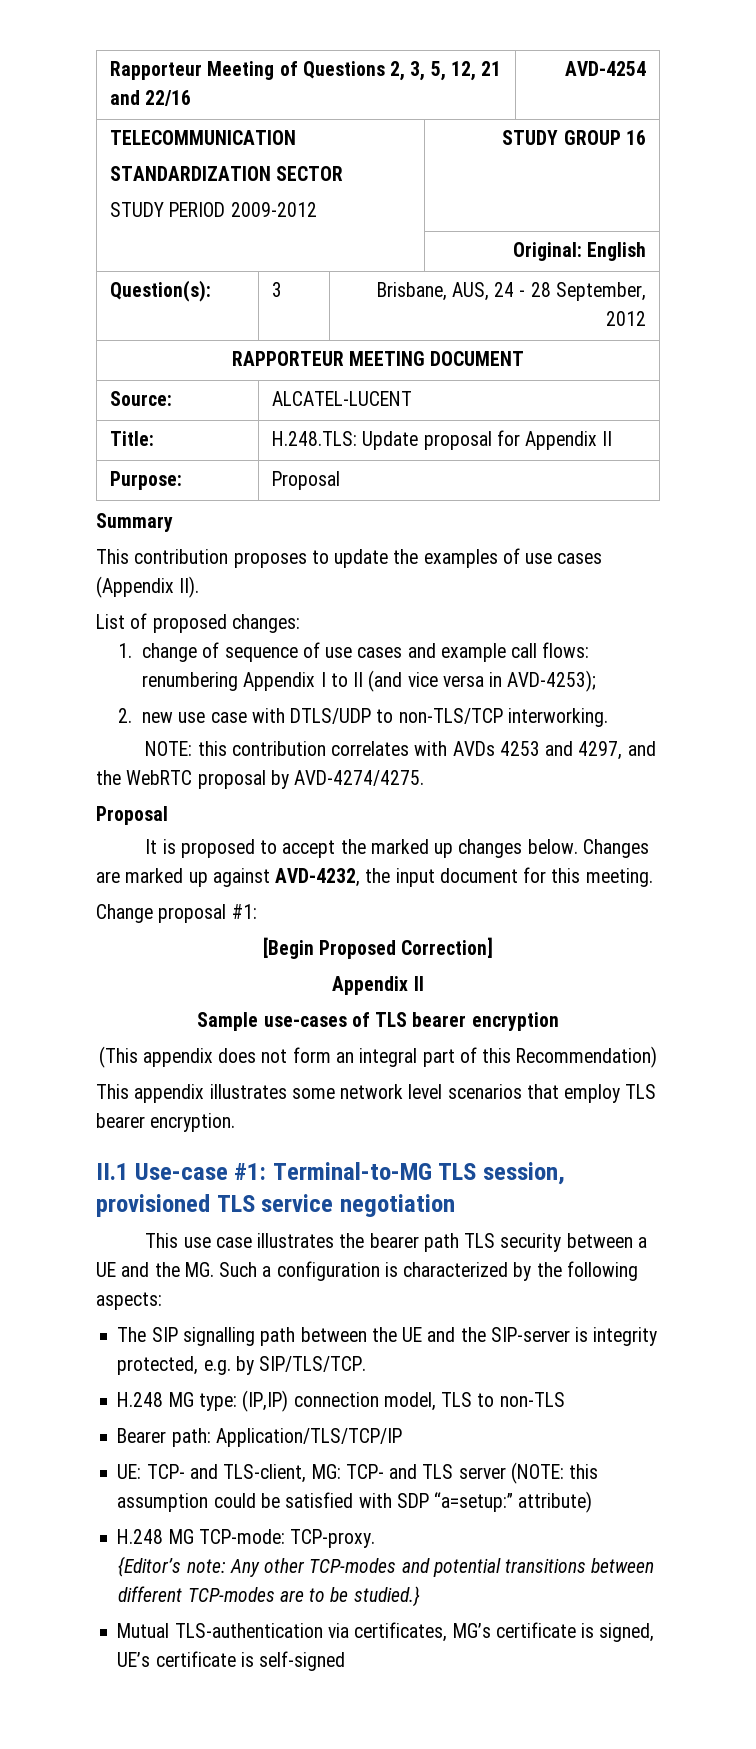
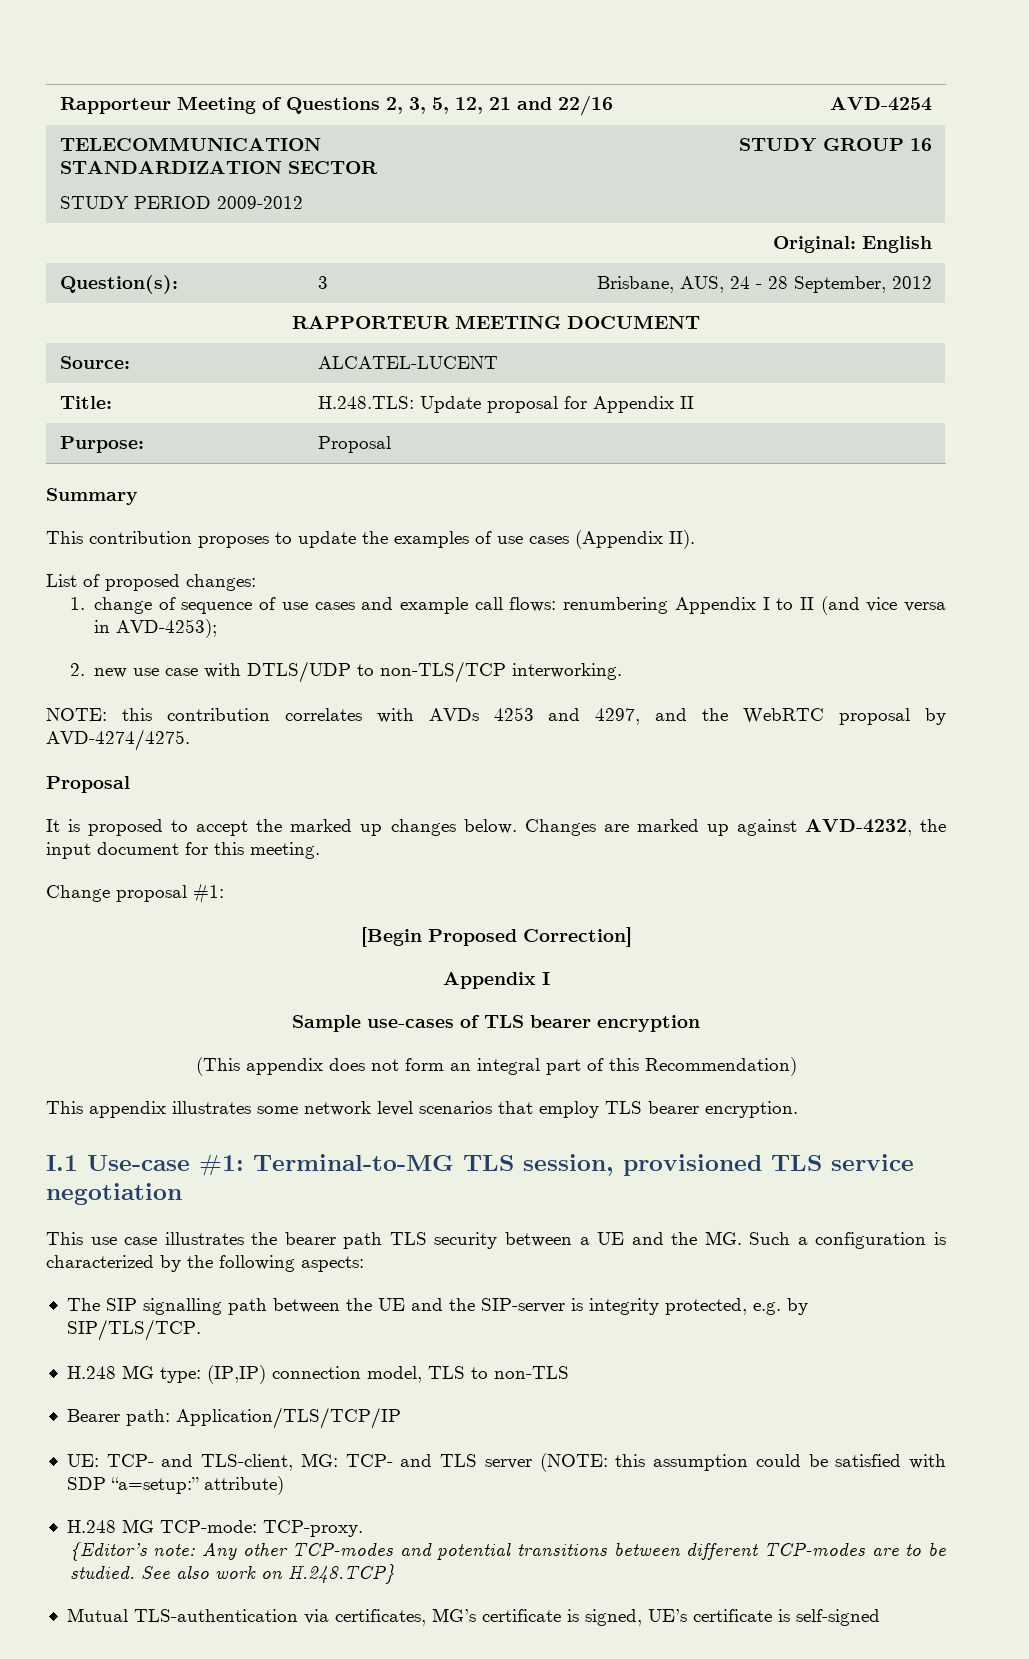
[413,976,424,991] II -> [541,972,550,985] I
[96,1163,128,1180] II.1 -> [46,1155,78,1171] I.1
[353,1586,420,1607] studied.} -> [69,1564,395,1584] studied. See also work on H.248.TCP}

